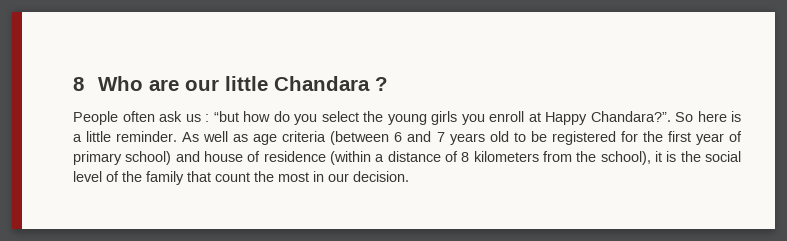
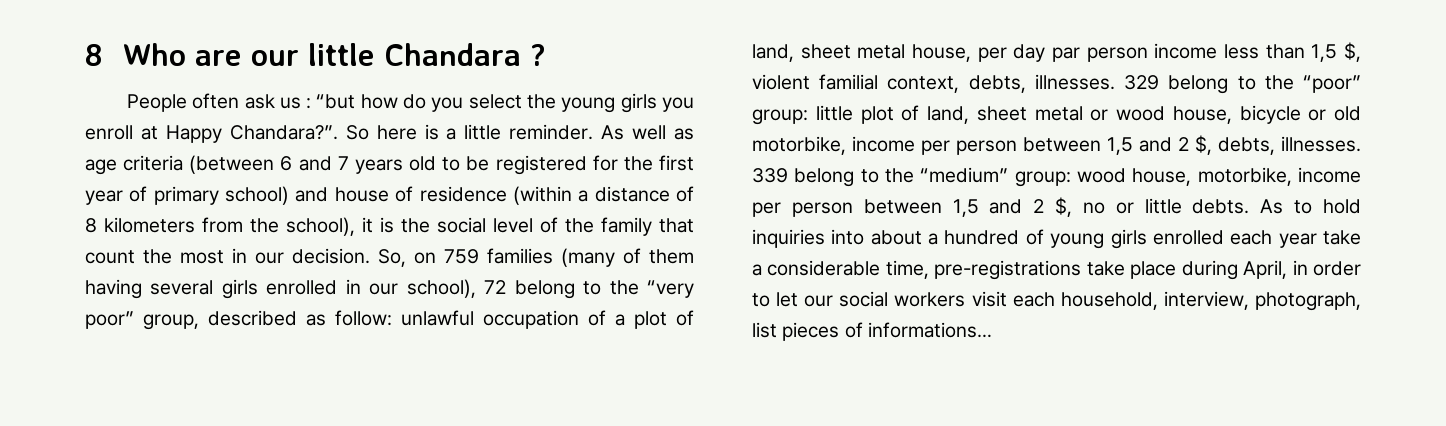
(409, 176) none -> [378,248,694,267] [85,279,694,299] [85,310,694,330] [752,42,1361,62] [752,74,1361,94] [752,105,1361,125] [752,135,1361,155] [752,167,1361,187] [752,197,1361,217] [752,229,1361,249] [752,260,1361,280] [752,291,1361,311] [752,322,992,341] So, on 759 families (many of them having several girls enrolled in our school), 72 belong to the “very poor” group, described as follow: unlawful occupation of a plot of land, sheet metal house, per day par person income less than 1,5 $, violent familial context, debts, illnesses. 329 belong to the “poor” group: little plot of land, sheet metal or wood house, bicycle or old motorbike, income per person between 1,5 and 2 $, debts, illnesses. 339 belong to the “medium” group: wood house, motorbike, income per person between 1,5 and 2 $, no or little debts. As to hold inquiries into about a hundred of young girls enrolled each year take a considerable time, pre-registrations take place during April, in order to let our social workers visit each household, interview, photograph, list pieces of informations…

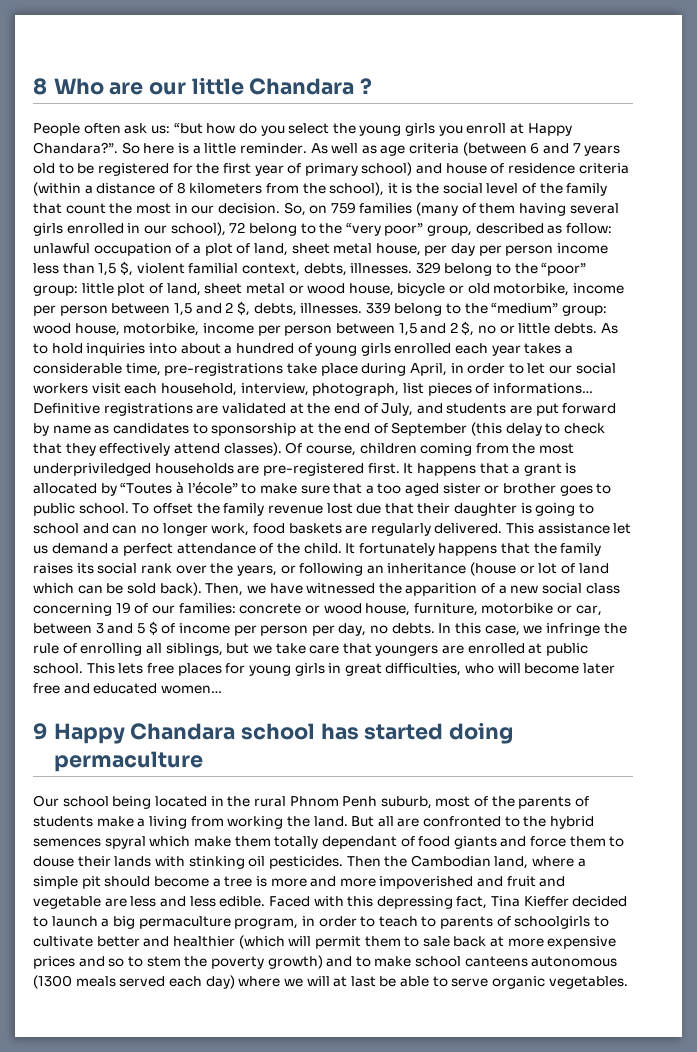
[279,97,312,109] us : -> [150,125,170,134] us:
(507, 194) none -> [578,163,629,174] criteria
[1052,47,1080,62] par -> [478,245,502,256] per
[1323,230,1361,245] take -> [524,343,562,354] takes
(992, 330) none -> [33,403,617,416] [33,422,606,436] [33,442,575,456] [33,463,577,476] [33,482,612,496] [33,503,595,516] [33,523,632,536] [33,543,602,556] [33,562,609,576] [33,582,620,596] [33,602,602,616] [33,621,627,636] [33,643,589,656] [33,663,616,676] [33,683,222,694] [33,722,514,744] [53,751,203,772] [33,795,590,809] [33,816,595,829] [33,836,625,849] [33,855,586,869] [33,876,566,889] [33,896,628,909] [33,916,610,929] [33,935,617,949] [33,955,618,969] [33,975,628,989] Definitive registrations are validated at the end of July, and students are put forward by name as candidates to sponsorship at the end of September (this delay to check that they effectively attend classes). Of course, children coming from the most underpriviledged households are pre-registered first. It happens that a grant is allocated by “Toutes à l’école” to make sure that a too aged sister or brother goes to public school. To offset the family revenue lost due that their daughter is going to school and can no longer work, food baskets are regularly delivered. This assistance let us demand a perfect attendance of the child. It fortunately happens that the family raises its social rank over the years, or following an inheritance (house or lot of land which can be sold back). Then, we have witnessed the apparition of a new social class concerning 19 of our families: concrete or wood house, furniture, motorbike or car, between 3 and 5 $ of income per person per day, no debts. In this case, we infringe the rule of enrolling all siblings, but we take care that youngers are enrolled at public school. This lets free places for young girls in great difficulties, who will become later free and educated women… // 9 Happy Chandara school has started doing permaculture // Our school being located in the rural Phnom Penh suburb, most of the parents of students make a living from working the land. But all are confronted to the hybrid semences spyral which make them totally dependant of food giants and force them to douse their lands with stinking oil pesticides. Then the Cambodian land, where a simple pit should become a tree is more and more impoverished and fruit and vegetable are less and less edible. Faced with this depressing fact, Tina Kieffer decided to launch a big permaculture program, in order to teach to parents of schoolgirls to cultivate better and healthier (which will permit them to sale back at more expensive prices and so to stem the poverty growth) and to make school canteens autonomous (1300 meals served each day) where we will at last be able to serve organic vegetables.

